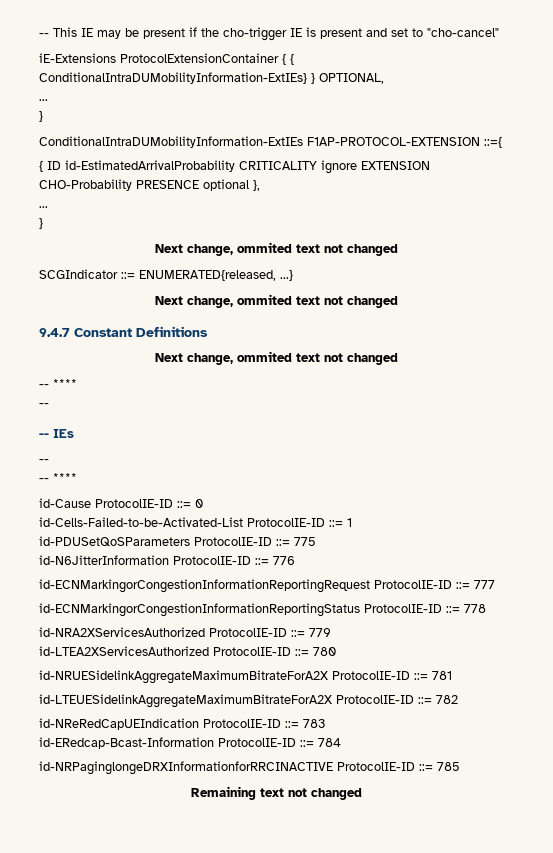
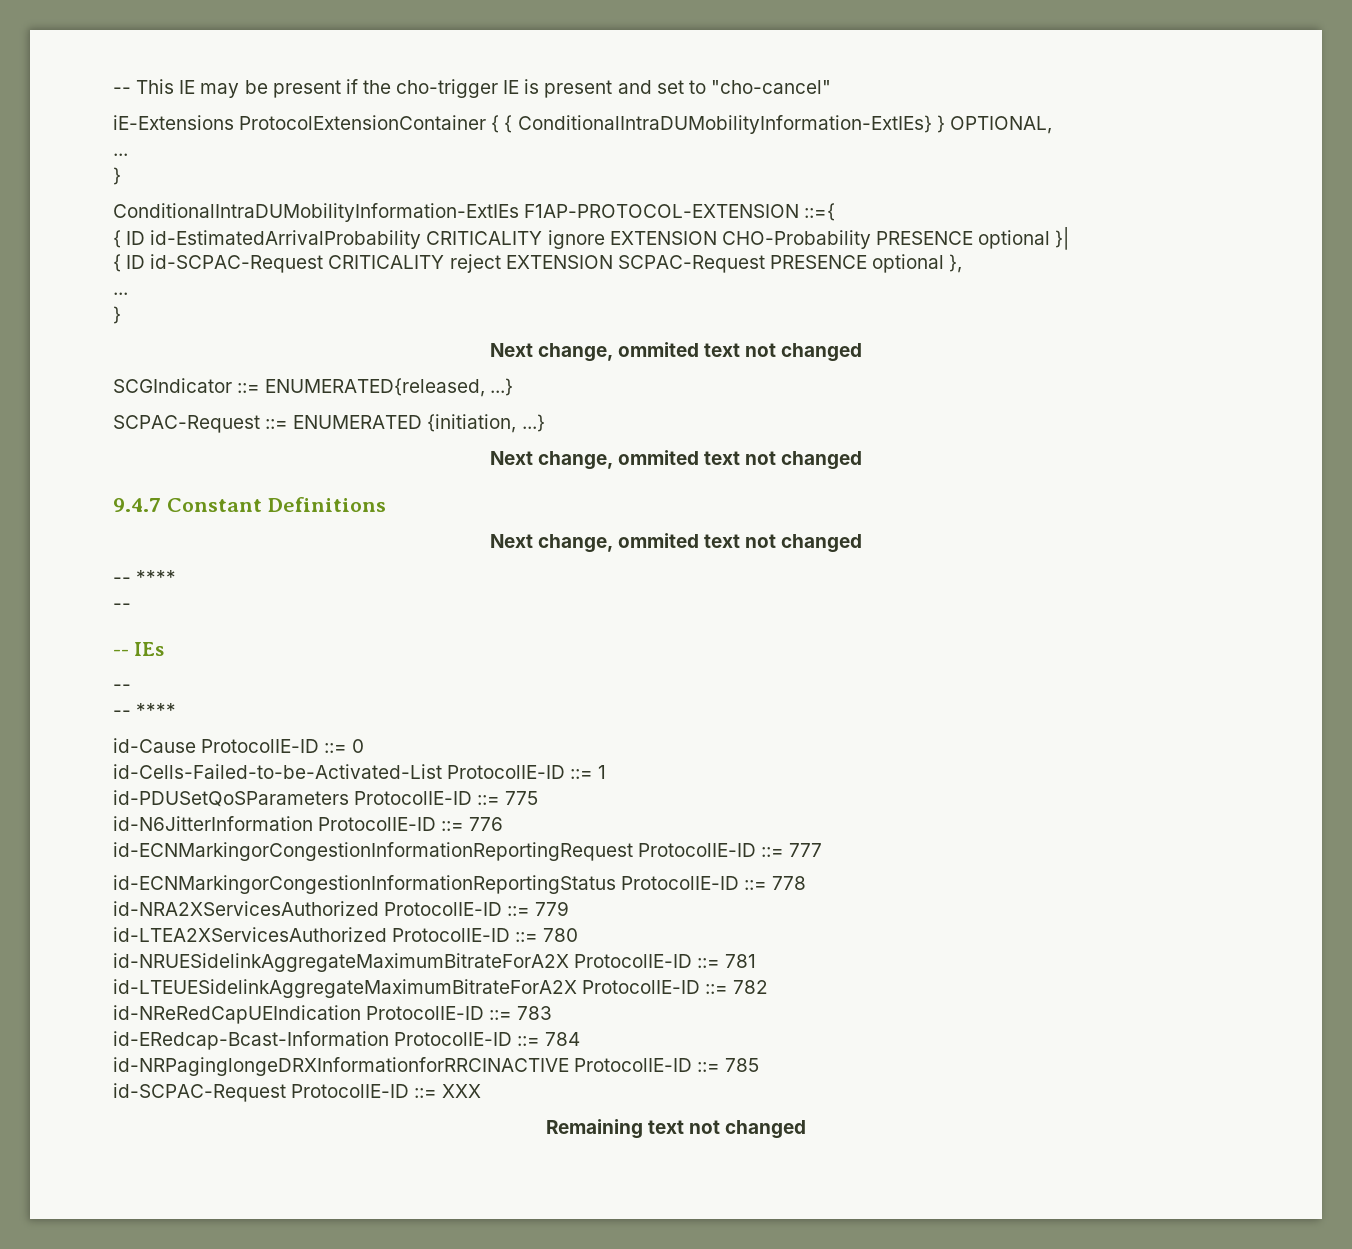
(249, 185) none -> [1055,227,1070,250] [113,254,945,273] }| // { ID id-SCPAC-Request CRITICALITY reject EXTENSION SCPAC-Request PRESENCE optional
(293, 275) none -> [113,414,545,433] // SCPAC-Request ::= ENUMERATED {initiation, ...}
(460, 766) none -> [113,1083,482,1102] // id-SCPAC-Request ProtocolIE-ID ::= XXX

